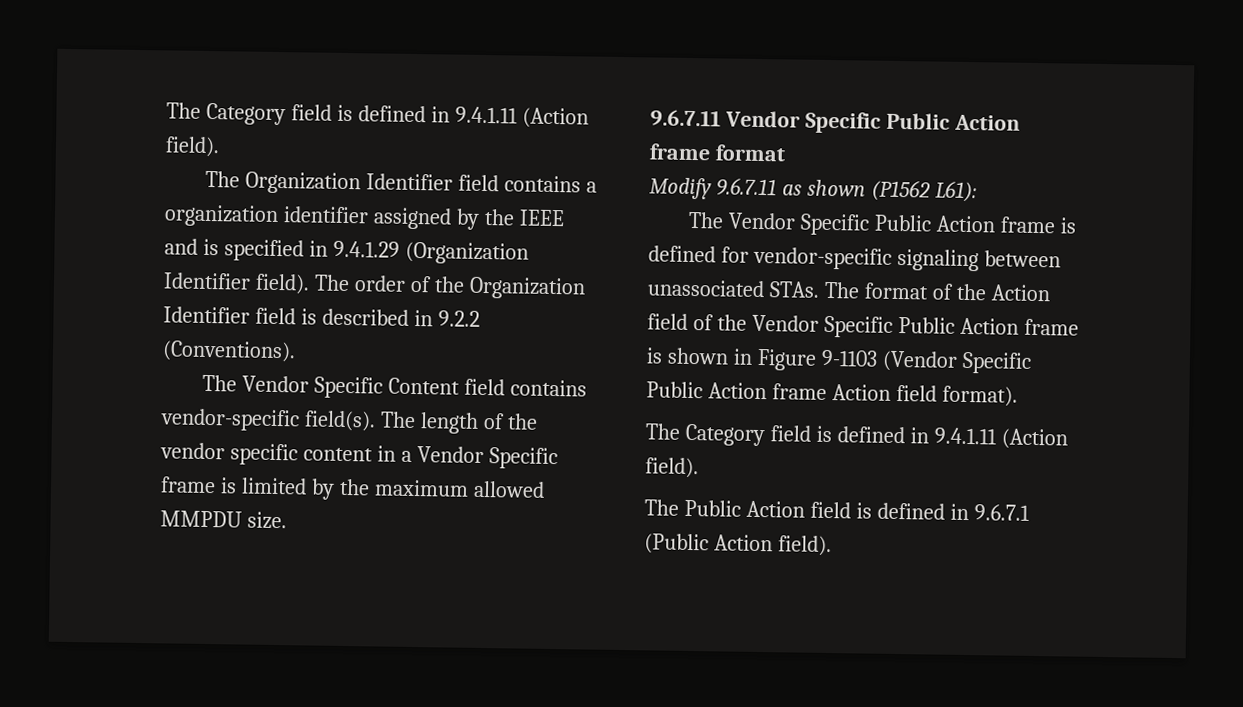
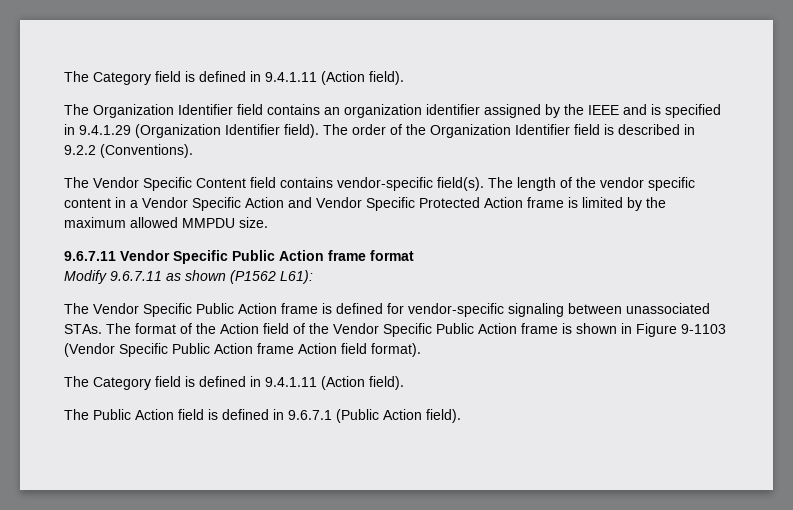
[585,181,597,193] a -> [324,107,340,115] an
(558, 458) none -> [245,197,523,211] Action and Vendor Specific Protected Action

